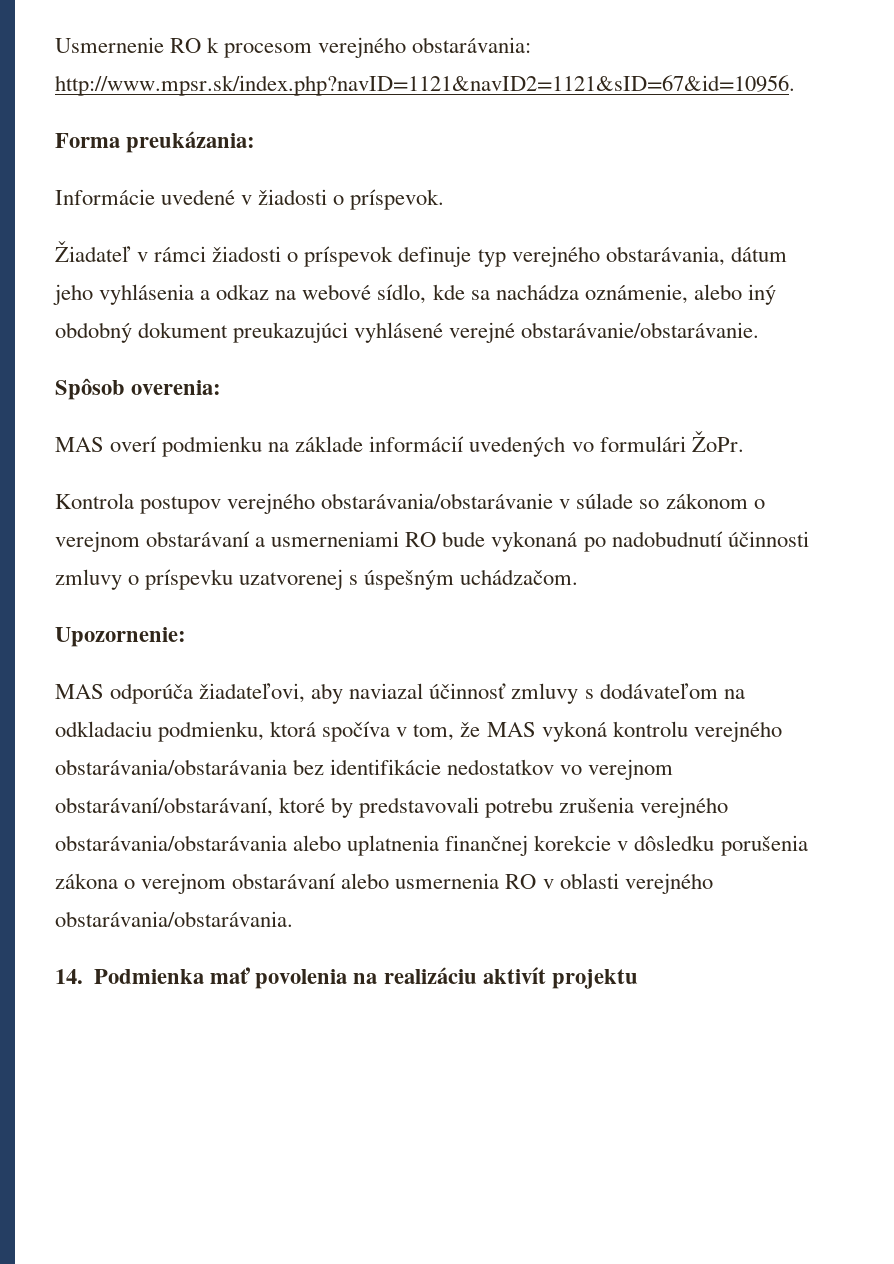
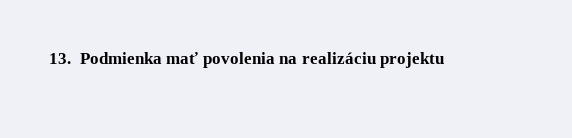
[55,37,532,58] [55,75,795,96] [55,131,256,153] [55,189,445,210] [55,241,787,267] [53,284,776,305] [55,322,760,343] [55,378,222,400] [55,431,744,457] [55,493,765,514] [55,531,809,552] [55,569,579,590] [55,627,186,647] [55,683,745,704] [55,721,782,742] [55,759,674,780] [55,797,729,818] [55,835,808,856] [55,873,713,894] [55,911,293,927] [55,969,83,984] Usmernenie RO k procesom verejného obstarávania: http://www.mpsr.sk/index.php?navID=1121&navID2=1121&sID=67&id=10956. // Forma preukázania: // Informácie uvedené v žiadosti o príspevok. // Žiadateľ v rámci žiadosti o príspevok definuje typ verejného obstarávania, dátum jeho vyhlásenia a odkaz na webové sídlo, kde sa nachádza oznámenie, alebo iný obdobný dokument preukazujúci vyhlásené verejné obstarávanie/obstarávanie. // Spôsob overenia: // MAS overí podmienku na základe informácií uvedených vo formulári ŽoPr. // Kontrola postupov verejného obstarávania/obstarávanie v súlade so zákonom o verejnom obstarávaní a usmerneniami RO bude vykonaná po nadobudnutí účinnosti zmluvy o príspevku uzatvorenej s úspešným uchádzačom. // Upozornenie: // MAS odporúča žiadateľovi, aby naviazal účinnosť zmluvy s dodávateľom na odkladaciu podmienku, ktorá spočíva v tom, že MAS vykoná kontrolu verejného obstarávania/obstarávania bez identifikácie nedostatkov vo verejnom obstarávaní/obstarávaní, ktoré by predstavovali potrebu zrušenia verejného obstarávania/obstarávania alebo uplatnenia finančnej korekcie v dôsledku porušenia zákona o verejnom obstarávaní alebo usmernenia RO v oblasti verejného obstarávania/obstarávania. // 14. -> [49,53,71,64] 13.
[482,967,546,984] aktivít -> (376, 58) none

